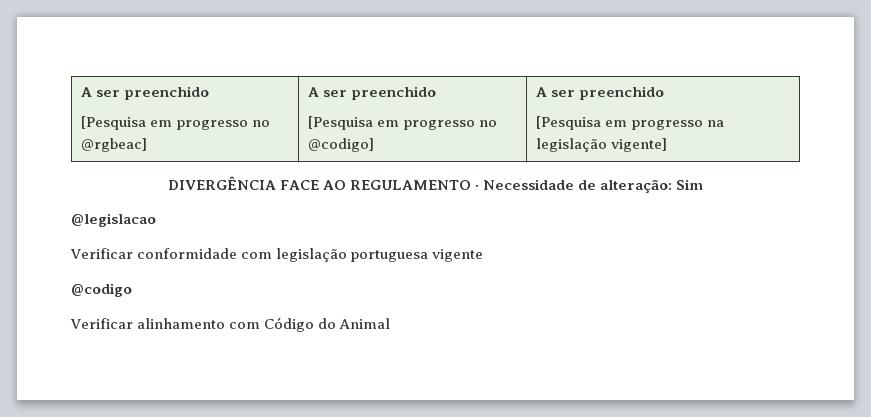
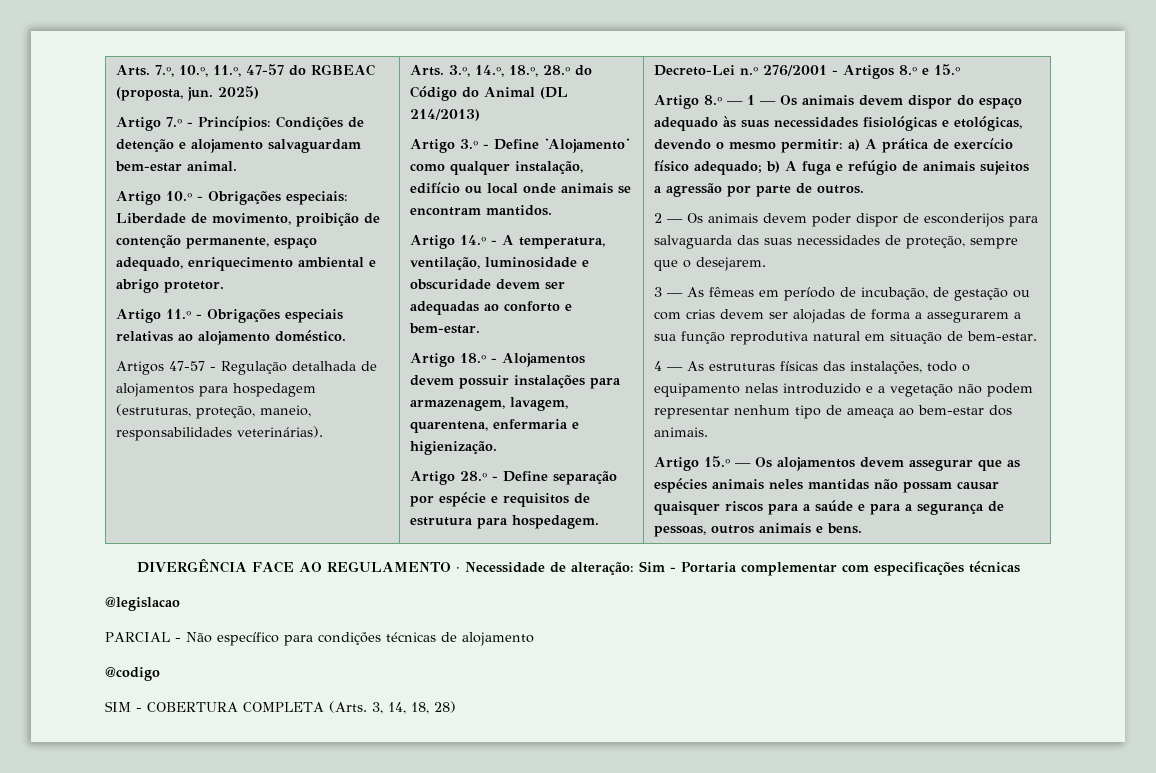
[81,86,209,100] [81,116,270,130] [81,138,148,152] [308,86,436,100] [308,116,497,130] [308,138,375,152] [536,86,664,100] [536,116,724,130] [536,138,668,152] A ser preenchido // [Pesquisa em progresso no @rgbeac] | A ser preenchido // [Pesquisa em progresso no @codigo] | A ser preenchido // [Pesquisa em progresso na legislação vigente] -> [116,64,376,77] [116,86,260,101] [116,116,365,131] [116,139,362,153] [115,161,238,172] [116,191,349,205] [116,213,381,227] [116,235,318,249] [116,257,377,271] [116,279,225,293] [116,309,344,323] [116,330,347,345] [116,361,378,375] [116,383,317,397] [116,404,312,419] [116,426,324,441] [410,65,593,77] [410,86,569,101] [410,109,481,121] [410,138,631,153] [410,161,584,175] [410,182,632,194] [410,205,553,216] [410,235,606,249] [410,257,590,270] [410,279,566,290] [410,301,573,315] [409,323,481,334] [410,353,586,367] [410,375,622,389] [410,397,569,411] [410,419,580,433] [410,441,498,455] [410,471,618,485] [410,492,591,507] [410,515,600,529] [654,64,961,79] [654,95,1023,109] [654,116,1023,131] [654,138,1014,153] [654,160,1030,175] [654,183,865,197] [654,213,1039,227] [654,235,1019,249] [654,257,767,271] [654,287,1031,301] [654,309,1022,323] [654,331,1038,345] [654,361,971,374] [654,383,1034,397] [654,405,1013,419] [654,427,709,437] [654,456,1021,471] [654,478,1000,493] [654,500,1005,515] [654,523,863,537] Arts. 7.º, 10.º, 11.º, 47-57 do RGBEAC (proposta, jun. 2025) // Artigo 7.º - Princípios: Condições de detenção e alojamento salvaguardam bem-estar animal. // Artigo 10.º - Obrigações especiais: Liberdade de movimento, proibição de contenção permanente, espaço adequado, enriquecimento ambiental e abrigo protetor. // Artigo 11.º - Obrigações especiais relativas ao alojamento doméstico. // Artigos 47-57 - Regulação detalhada de alojamentos para hospedagem (estruturas, proteção, maneio, responsabilidades veterinárias). | Arts. 3.º, 14.º, 18.º, 28.º do Código do Animal (DL 214/2013) // Artigo 3.º - Define 'Alojamento' como qualquer instalação, edifício ou local onde animais se encontram mantidos. // Artigo 14.º - A temperatura, ventilação, luminosidade e obscuridade devem ser adequadas ao conforto e bem-estar. // Artigo 18.º - Alojamentos devem possuir instalações para armazenagem, lavagem, quarentena, enfermaria e higienização. // Artigo 28.º - Define separação por espécie e requisitos de estrutura para hospedagem. | Decreto-Lei n.º 276/2001 - Artigos 8.º e 15.º // Artigo 8.º — 1 — Os animais devem dispor do espaço adequado às suas necessidades fisiológicas e etológicas, devendo o mesmo permitir: a) A prática de exercício físico adequado; b) A fuga e refúgio de animais sujeitos a agressão por parte de outros. // 2 — Os animais devem poder dispor de esconderijos para salvaguarda das suas necessidades de proteção, sempre que o desejarem. // 3 — As fêmeas em período de incubação, de gestação ou com crias devem ser alojadas de forma a assegurarem a sua função reprodutiva natural em situação de bem-estar. // 4 — As estruturas físicas das instalações, todo o equipamento nelas introduzido e a vegetação não podem representar nenhum tipo de ameaça ao bem-estar dos animais. // Artigo 15.º — Os alojamentos devem assegurar que as espécies animais neles mantidas não possam causar quaisquer riscos para a saúde e para a segurança de pessoas, outros animais e bens.
[71,213,156,227] [70,248,484,262] [71,283,132,297] [70,317,391,332] // @legislacao // Verificar conformidade com legislação portuguesa vigente // @codigo // Verificar alinhamento com Código do Animal -> [669,561,1020,576] [105,597,180,611] [105,632,534,646] [105,667,160,681] [105,701,456,714] - Portaria complementar com especificações técnicas // @legislacao // PARCIAL - Não específico para condições técnicas de alojamento // @codigo // SIM - COBERTURA COMPLETA (Arts. 3, 14, 18, 28)

